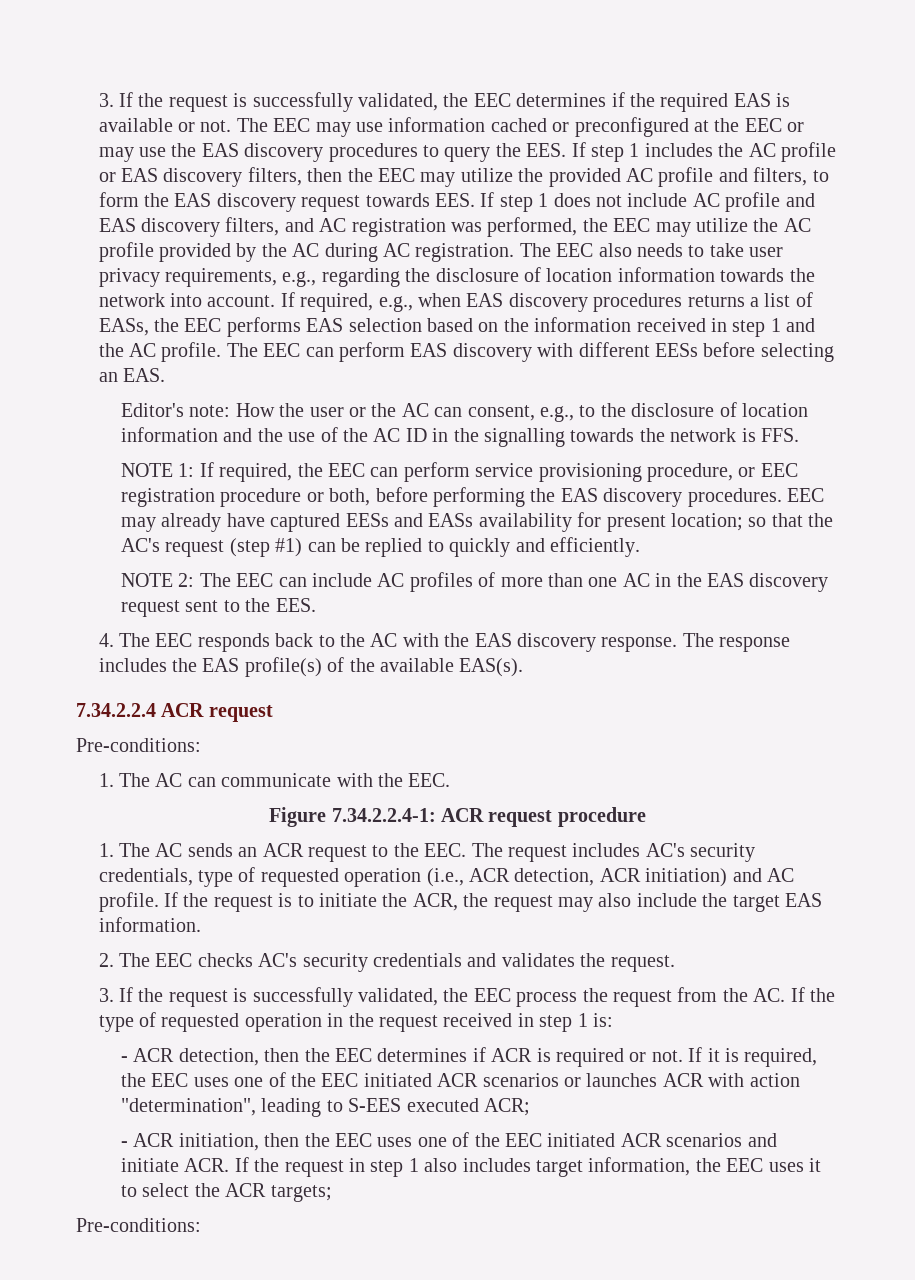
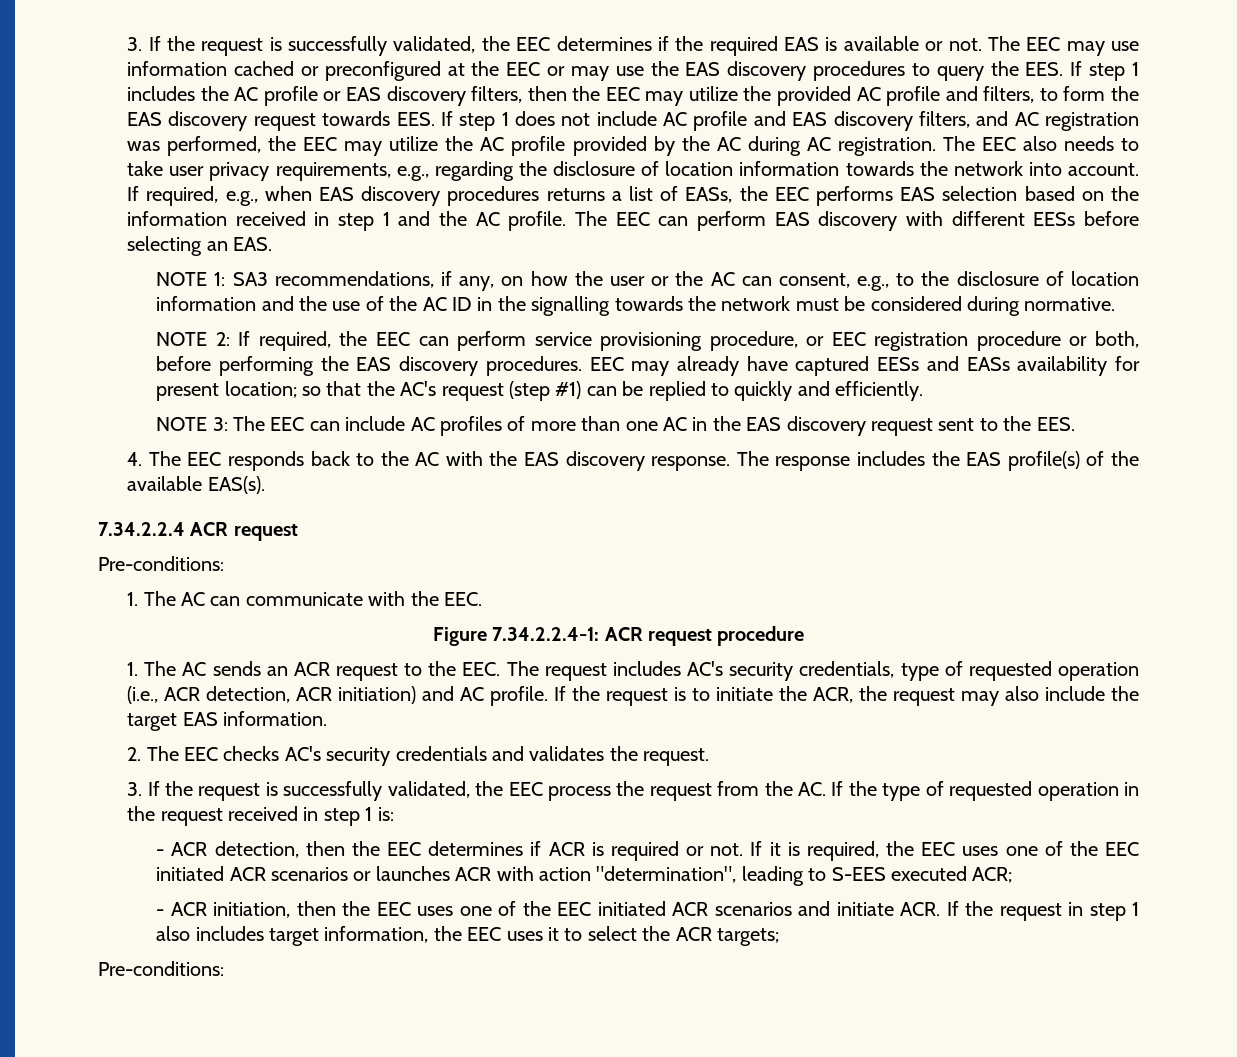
[121,403,275,417] Editor's note: How -> [156,271,568,291] NOTE 1: SA3 recommendations, if any, on how
[741,428,800,442] [121,463,195,477] is FFS. // NOTE 1: -> [795,296,1116,316] [156,332,230,346] must be considered during normative. // NOTE 2:
[178,573,195,587] 2: -> [212,417,228,431] 3:

